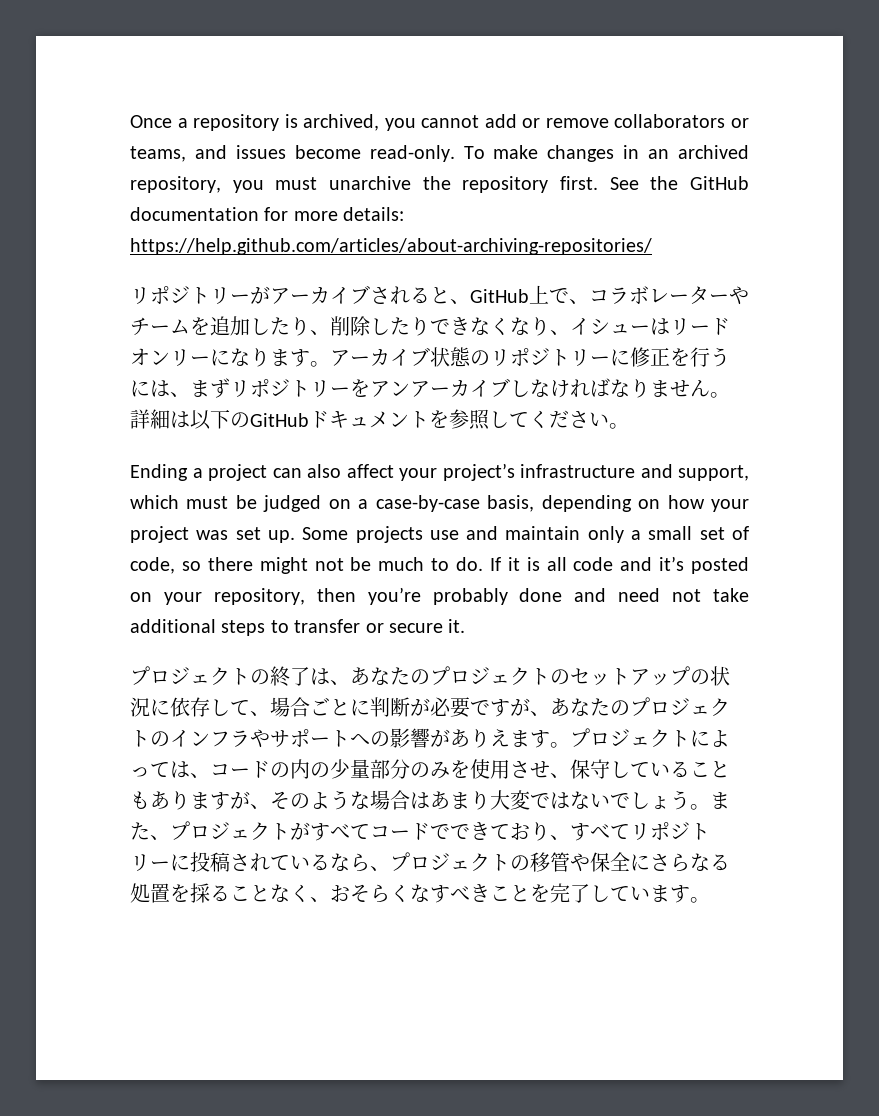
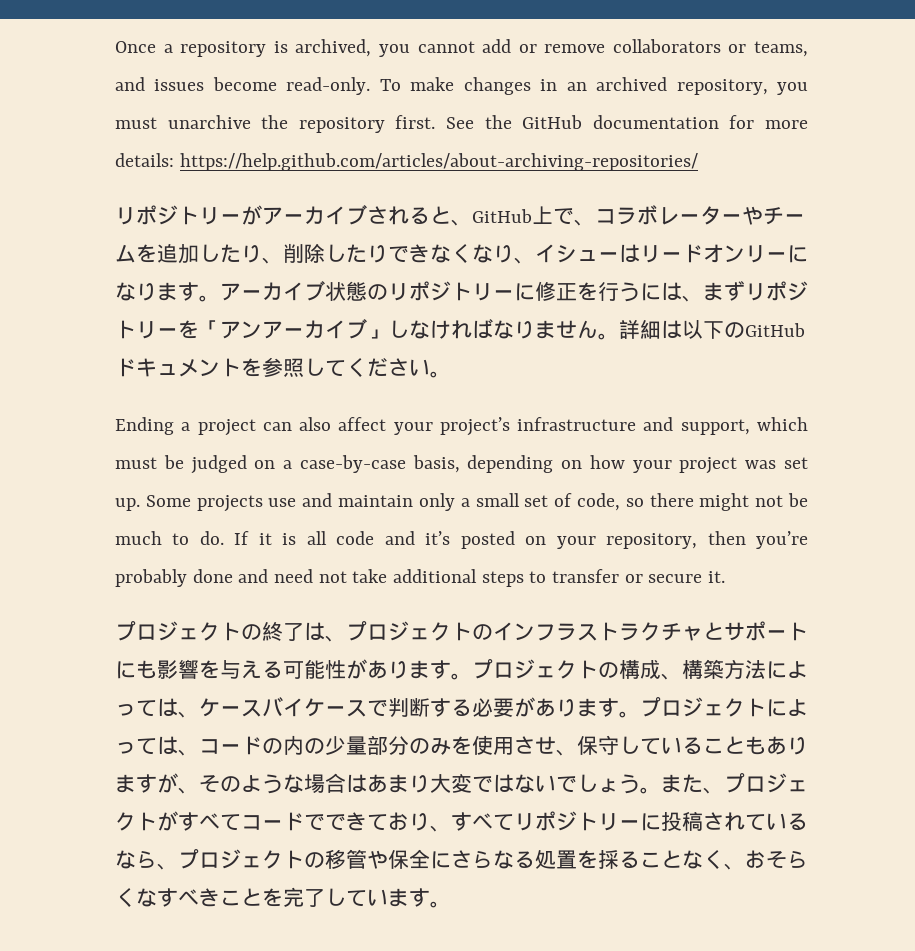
(370, 388) none -> [199,320,220,337] 「
(510, 387) none -> [367,329,388,339] 」
[350,666,730,686] [130,697,630,718] あなたのプロジェクトのセットアップの状況に依存して、場合ごとに判断が必要ですが、あなたの -> (346, 638) none
[250,728,510,748] やサポートへの影響がありえ -> [577,621,808,641] [115,659,808,680] [115,697,577,718] ストラクチャとサポートにも影響を与える可能性があります。プロジェクトの構成、構築方法によっては、ケースバイケースで判断する必要があり

